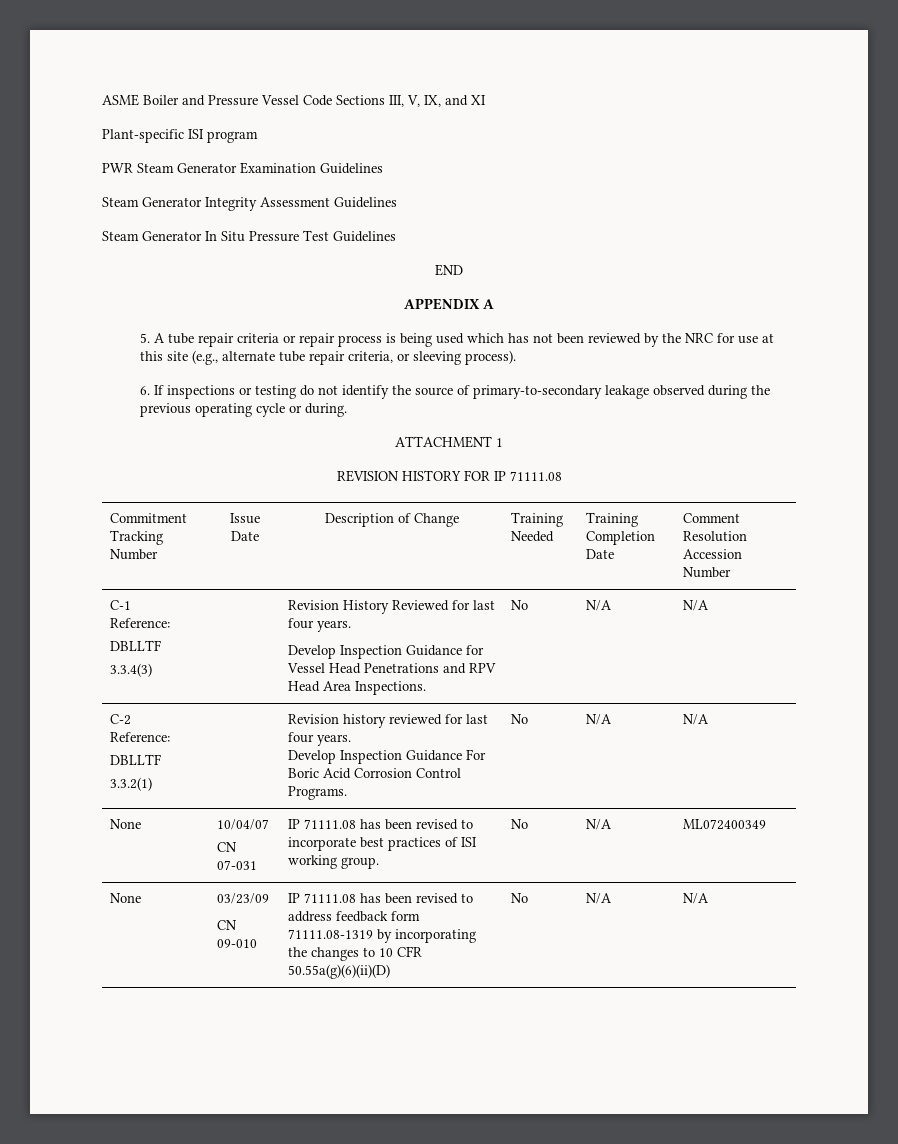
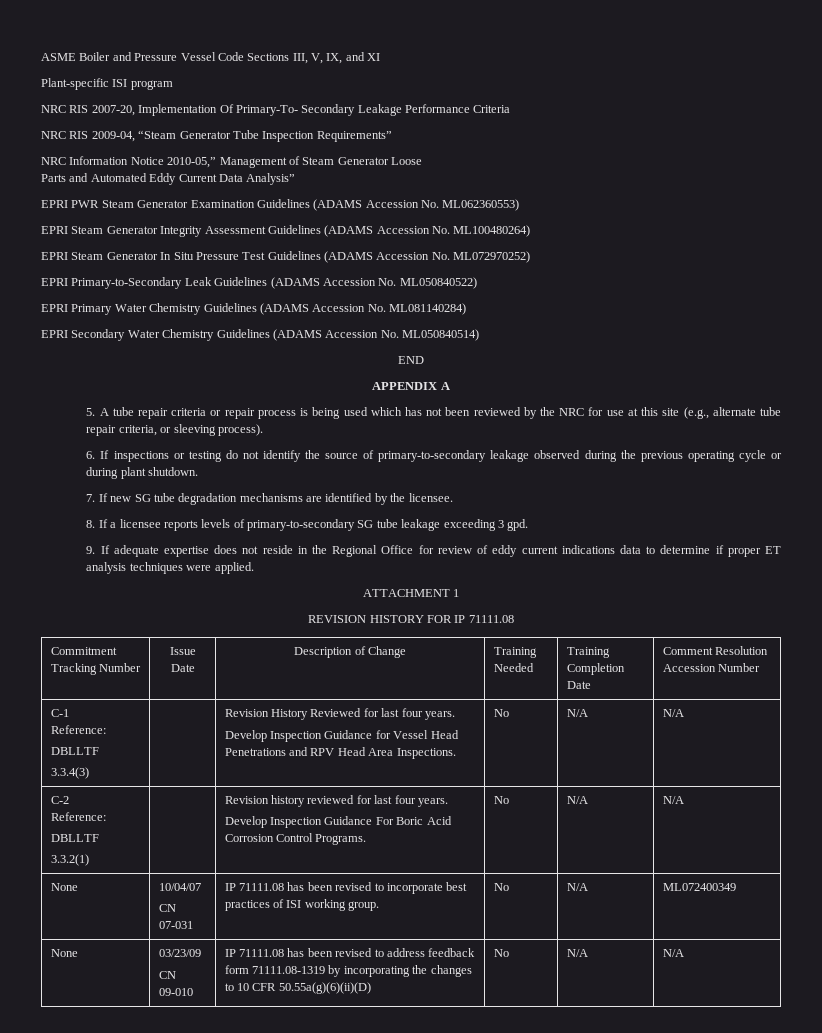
(258, 137) none -> [41,104,511,116] [41,130,392,142] [41,156,422,168] [41,173,296,185] [41,200,68,208] NRC RIS 2007-20, Implementation Of Primary-To- Secondary Leakage Performance Criteria // NRC RIS 2009-04, “Steam Generator Tube Inspection Requirements” // NRC Information Notice 2010-05,” Management of Steam Generator Loose // Parts and Automated Eddy Current Data Analysis” // EPRI
(383, 168) // -> [313,199,520,211] [41,226,68,234] (ADAMS Accession No. ML062360553) // EPRI
(397, 202) // -> [324,225,531,237] [41,252,68,260] (ADAMS Accession No. ML100480264) // EPRI
(396, 236) none -> [324,251,531,263] [41,277,477,289] [41,303,466,315] [41,329,479,341] (ADAMS Accession No. ML072970252) // EPRI Primary-to-Secondary Leak Guidelines (ADAMS Accession No. ML050840522) // EPRI Primary Water Chemistry Guidelines (ADAMS Accession No. ML081140284) // EPRI Secondary Water Chemistry Guidelines (ADAMS Accession No. ML050840514)
[305,403,348,417] during. -> [86,467,199,479] [86,493,453,505] [86,519,529,531] [86,545,781,557] [86,562,254,574] during plant shutdown. // 7. If new SG tube degradation mechanisms are identified by the licensee. // 8. If a licensee reports levels of primary-to-secondary SG tube leakage exceeding 3 gpd. // 9. If adequate expertise does not reside in the Regional Office for review of eddy current indications data to determine if proper ET analysis techniques were applied.

